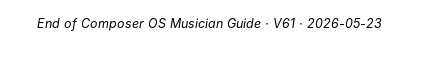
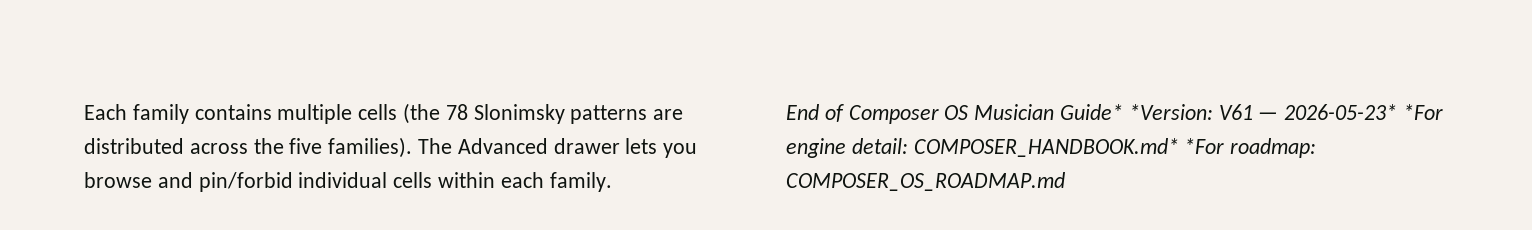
(37, 23) none -> [84,103,684,124] [84,137,698,158] [84,172,612,192] Each family contains multiple cells (the 78 Slonimsky patterns are distributed across the five families). The Advanced drawer lets you browse and pin/forbid individual cells within each family. //
[227,18,382,28] Guide · V61 · 2026-05-23 -> [1060,104,1444,120] [786,138,1317,158] [786,172,1065,191] Guide* *Version: V61 — 2026-05-23* *For engine detail: COMPOSER_HANDBOOK.md* *For roadmap: COMPOSER_OS_ROADMAP.md

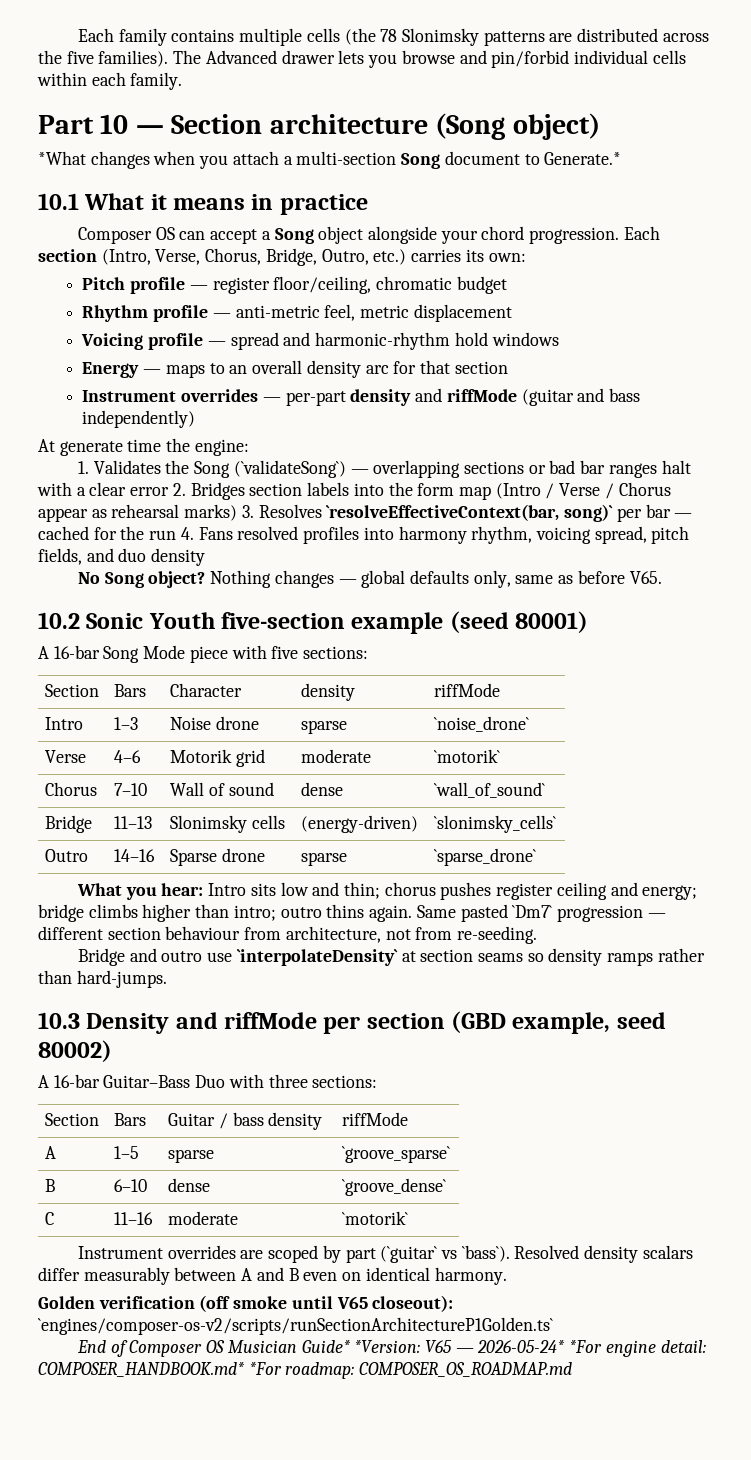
(612, 182) none -> [38,113,600,140] [38,151,622,169] [38,193,368,215] [77,226,660,244] [38,248,526,266] [82,276,507,294] [82,304,512,322] [81,332,559,350] [82,360,508,378] [82,388,640,406] [82,410,196,428] [38,438,249,456] [77,460,691,478] [37,482,671,500] [38,504,693,522] [38,526,690,544] [38,548,206,566] [77,570,662,588] [38,611,589,634] [38,645,369,663] [45,684,100,697] [114,684,147,697] [170,683,243,697] [301,683,356,701] [434,683,501,697] [45,717,84,730] [114,717,139,730] [170,716,259,730] [301,720,348,734] [434,716,530,732] [45,750,87,763] [114,750,142,763] [170,749,265,767] [301,749,372,763] [434,749,501,763] [45,782,98,796] [114,783,148,796] [170,782,274,796] [301,782,344,796] [434,782,546,798] [45,815,93,833] [114,816,153,829] [170,815,285,833] [301,815,419,833] [434,815,557,833] [45,849,89,862] [114,849,156,862] [170,848,265,866] [301,852,348,866] [434,848,537,866] [76,882,698,900] [38,904,666,922] [38,926,538,944] [77,948,705,966] [38,970,167,988] [38,1011,666,1034] [38,1040,112,1062] [38,1074,378,1088] [45,1113,100,1126] [114,1113,147,1126] [168,1112,323,1130] [342,1112,409,1126] [45,1146,57,1159] [114,1146,140,1159] [168,1149,215,1163] [342,1146,451,1163] [45,1179,56,1192] [114,1179,148,1192] [168,1178,211,1192] [342,1178,447,1196] [45,1212,55,1225] [114,1212,154,1225] [168,1211,239,1225] [342,1211,409,1225] [77,1245,693,1263] [38,1267,507,1285] [38,1295,454,1312] [38,1317,553,1335] // Part 10 — Section architecture (Song object) // *What changes when you attach a multi-section Song document to Generate.* // 10.1 What it means in practice // Composer OS can accept a Song object alongside your chord progression. Each section (Intro, Verse, Chorus, Bridge, Outro, etc.) carries its own: // Pitch profile — register floor/ceiling, chromatic budget // Rhythm profile — anti-metric feel, metric displacement // Voicing profile — spread and harmonic-rhythm hold windows // Energy — maps to an overall density arc for that section // Instrument overrides — per-part density and riffMode (guitar and bass independently) // At generate time the engine: // 1. Validates the Song (`validateSong`) — overlapping sections or bad bar ranges halt with a clear error 2. Bridges section labels into the form map (Intro / Verse / Chorus appear as rehearsal marks) 3. Resolves `resolveEffectiveContext(bar, song)` per bar — cached for the run 4. Fans resolved profiles into harmony rhythm, voicing spread, pitch fields, and duo density // No Song object? Nothing changes — global defaults only, same as before V65. // 10.2 Sonic Youth five-section example (seed 80001) // A 16-bar Song Mode piece with five sections: // Section | Bars | Character | density | riffMode // Intro | 1–3 | Noise drone | sparse | `noise_drone` // Verse | 4–6 | Motorik grid | moderate | `motorik` // Chorus | 7–10 | Wall of sound | dense | `wall_of_sound` // Bridge | 11–13 | Slonimsky cells | (energy-driven) | `slonimsky_cells` // Outro | 14–16 | Sparse drone | sparse | `sparse_drone` // What you hear: Intro sits low and thin; chorus pushes register ceiling and energy; bridge climbs higher than intro; outro thins again. Same pasted `Dm7` progression — different section behaviour from architecture, not from re-seeding. // Bridge and outro use `interpolateDensity` at section seams so density ramps rather than hard-jumps. // 10.3 Density and riffMode per section (GBD example, seed 80002) // A 16-bar Guitar–Bass Duo with three sections: // Section | Bars | Guitar / bass density | riffMode // A | 1–5 | sparse | `groove_sparse` // B | 6–10 | dense | `groove_dense` // C | 11–16 | moderate | `motorik` // Instrument overrides are scoped by part (`guitar` vs `bass`). Resolved density scalars differ measurably between A and B even on identical harmony. // Golden verification (off smoke until V65 closeout): `engines/composer-os-v2/scripts/runSectionArchitectureP1Golden.ts`
[1218,104,1398,120] V61 — 2026-05-23* -> [424,1340,566,1353] V65 — 2026-05-24*

